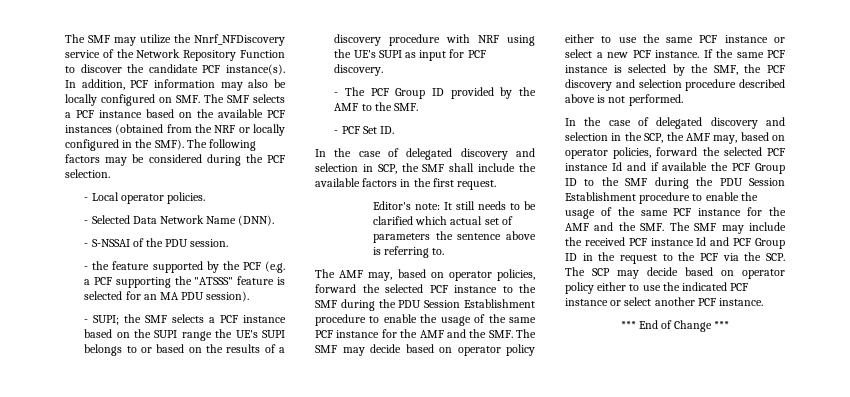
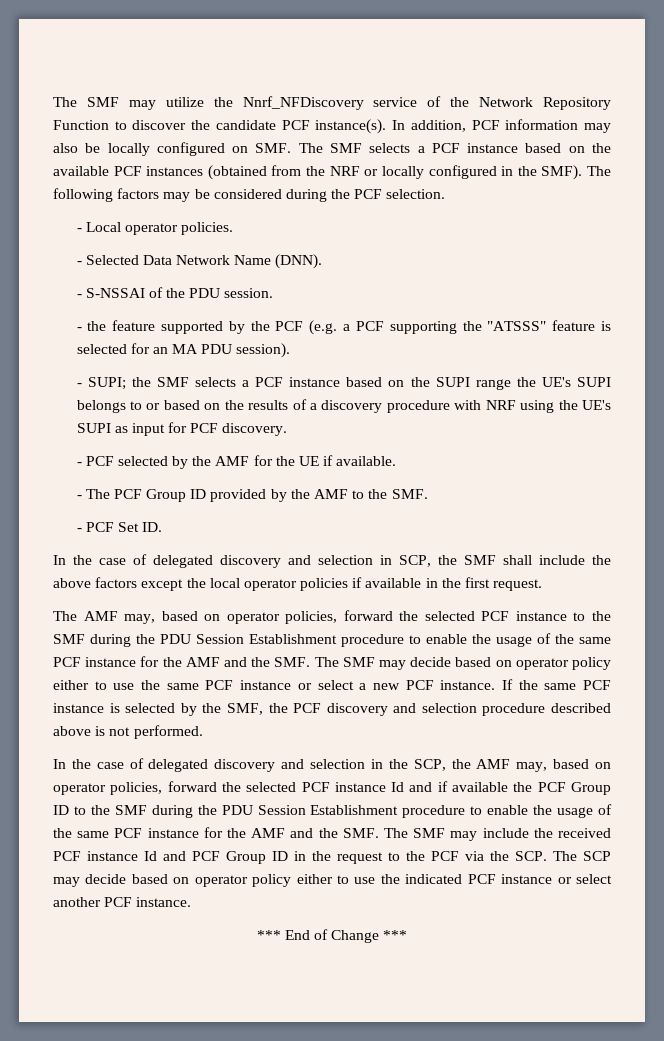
(384, 70) none -> [76,455,397,469] // - PCF selected by the AMF for the UE if available.
[315,178,497,190] [372,201,536,210] [372,216,513,225] [372,231,536,243] [372,246,445,258] available factors in the first request. // Editor's note: It still needs to be clarified which actual set of parameters the sentence above is referring to. -> [53,577,543,591] above factors except the local operator policies if available in the first request.

